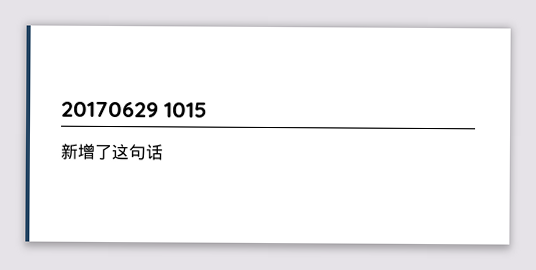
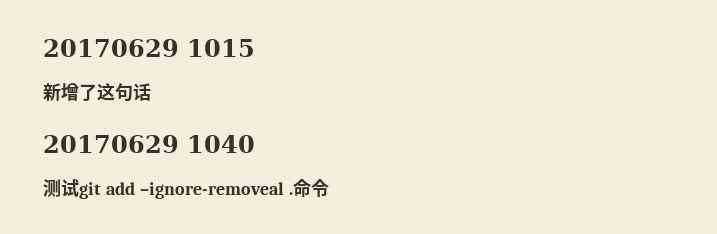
(163, 152) none -> [43,135,255,153] [43,179,329,199] // 20170629 1040 // 测试git add –ignore-removeal .命令

